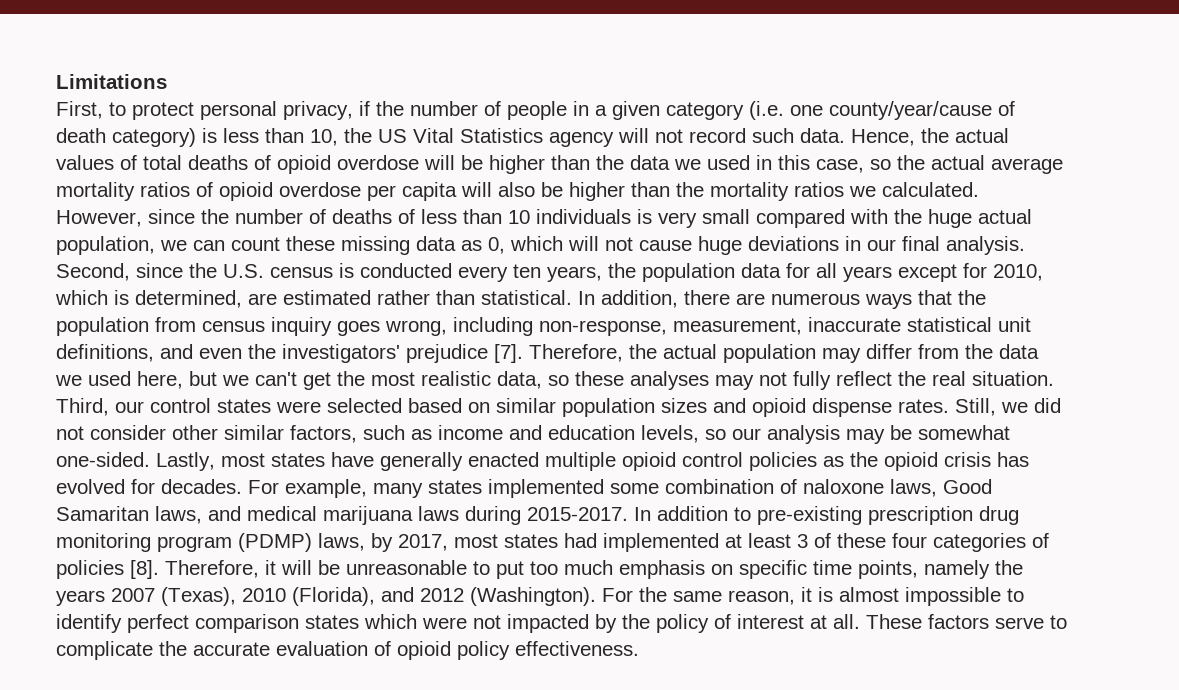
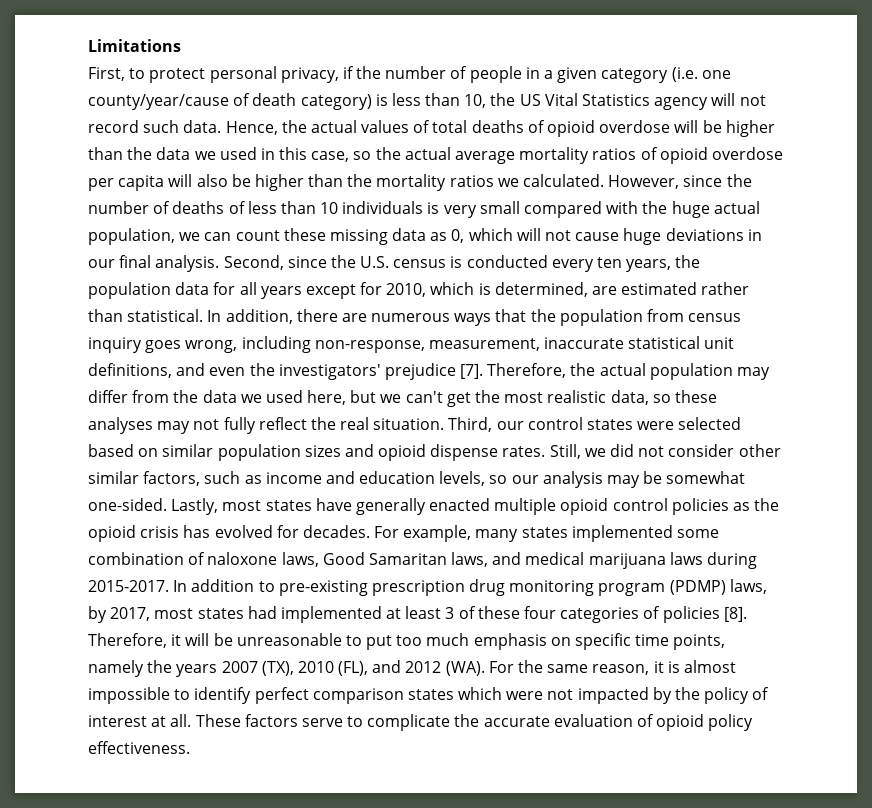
[161,587,375,606] (Texas), 2010 (Florida), -> [261,661,369,676] (TX), 2010 (FL),
[470,587,596,606] (Washington). -> [445,661,485,676] (WA).

